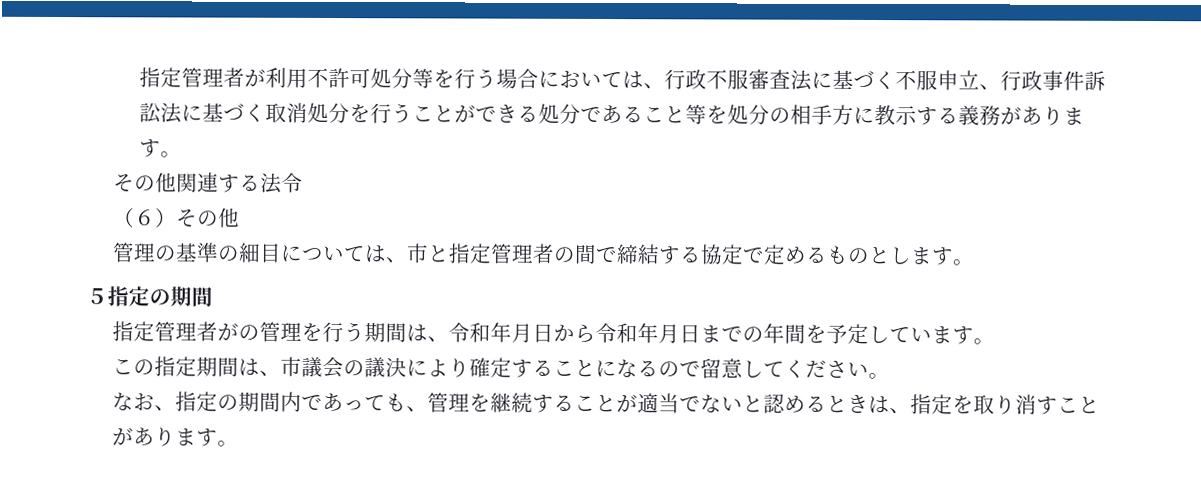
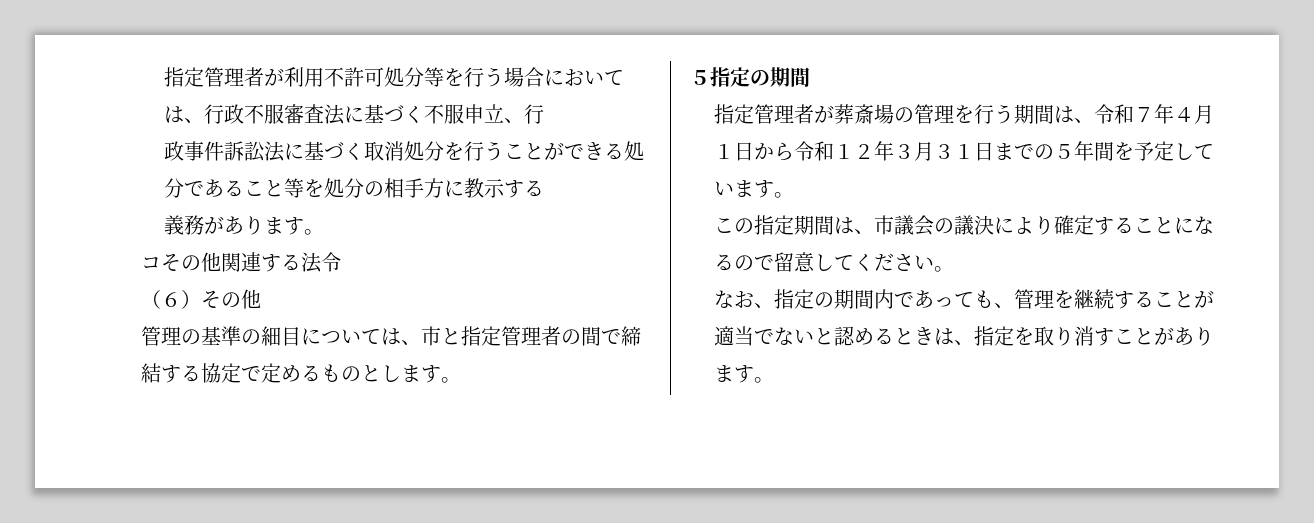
(1022, 80) none -> (545, 114) //
(959, 116) none -> (545, 188) //
(182, 154) none -> [140,257,161,270] コ
(239, 331) none -> [833,104,894,124] 葬斎場
[489,322,680,344] 年月日から令和年月 -> [1133,104,1214,124] [713,141,974,161] ７年４月１日から令和１２年３月３１
(764, 334) none -> [1053,144,1074,159] ５

